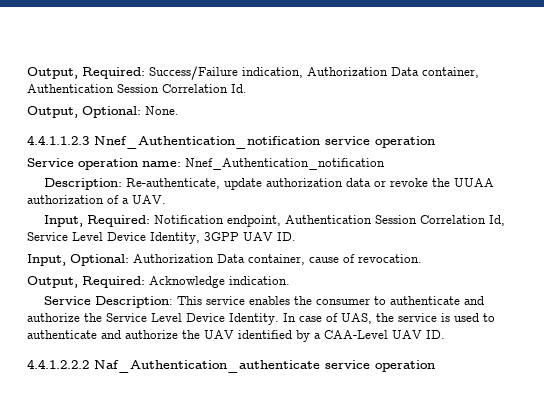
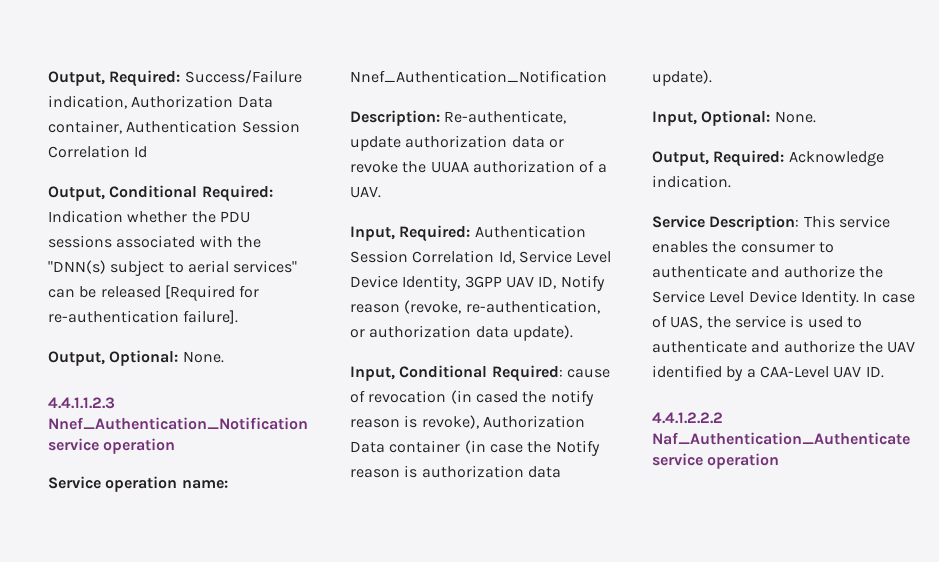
[231,84,247,93] Id. -> [134,146,148,158] [48,185,273,202] [48,210,250,223] [48,235,261,248] [48,260,298,276] [48,285,260,301] [48,310,239,324] Id // Output, Conditional Required: Indication whether the PDU sessions associated with the "DNN(s) subject to aerial services" can be released [Required for re-authentication failure].
[94,136,320,149] Nnef_Authentication_notification -> [48,417,308,430] Nnef_Authentication_Notification
[185,158,385,170] Nnef_Authentication_notification -> [350,70,607,83] Nnef_Authentication_Notification
[154,215,282,227] Notification endpoint, -> (471, 233) none
[277,232,296,241] [27,254,422,266] ID. // Input, Optional: Authorization Data container, cause of revocation. -> [538,275,605,291] [350,300,600,314] [350,325,573,341] [350,365,610,382] [350,390,594,406] [350,415,585,429] [350,440,600,456] [350,465,561,478] [652,70,712,86] [652,110,816,126] ID, Notify reason (revoke, re-authentication, or authorization data update). // Input, Conditional Required: cause of revocation (in cased the notify reason is revoke), Authorization Data container (in case the Notify reason is authorization data update). // Input, Optional: None.
[94,360,320,373] Naf_Authentication_authenticate -> [652,432,910,445] Naf_Authentication_Authenticate

